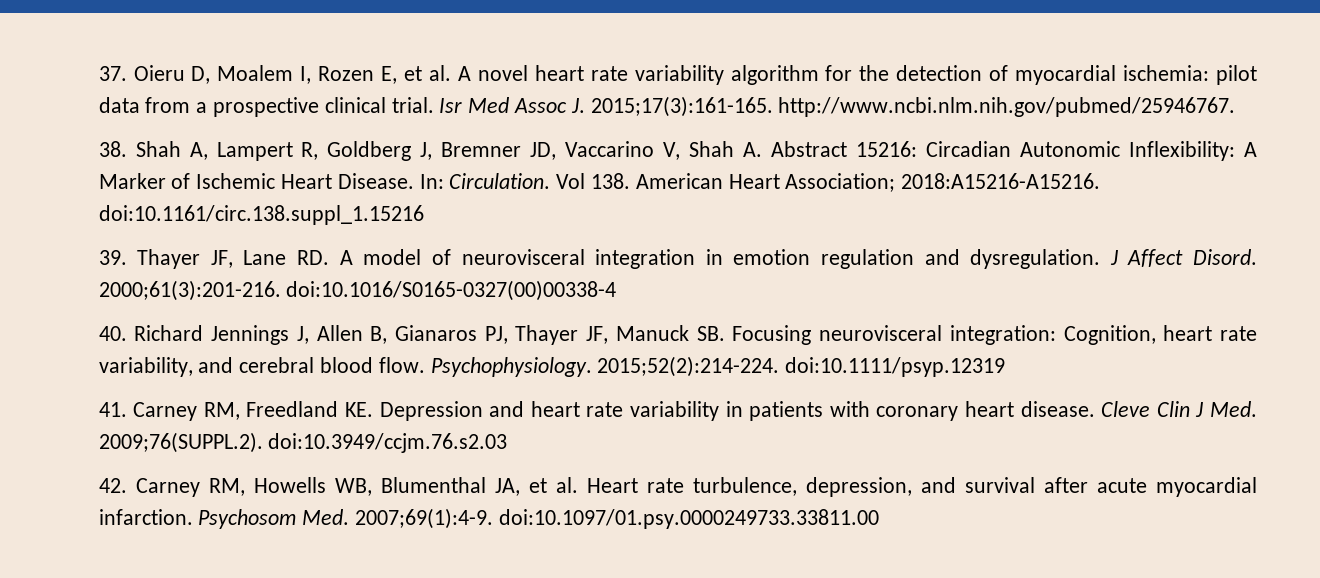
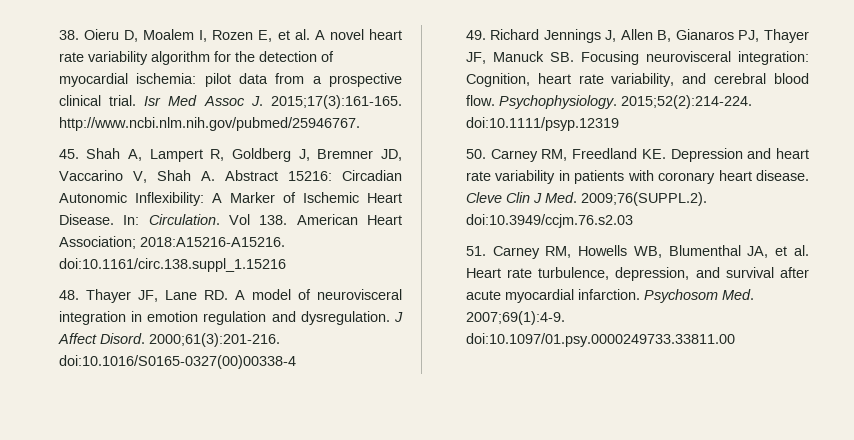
[98,66,127,81] 37. -> [58,30,79,40] 38.
[98,141,127,157] 38. -> [58,149,79,159] 45.
[98,250,127,265] 39. -> [58,290,79,300] 48.
[98,326,127,341] 40. -> [465,30,486,40] 49.
[98,402,127,417] 41. -> [465,149,486,159] 50.
[98,478,127,493] 42. -> [465,246,486,256] 51.

